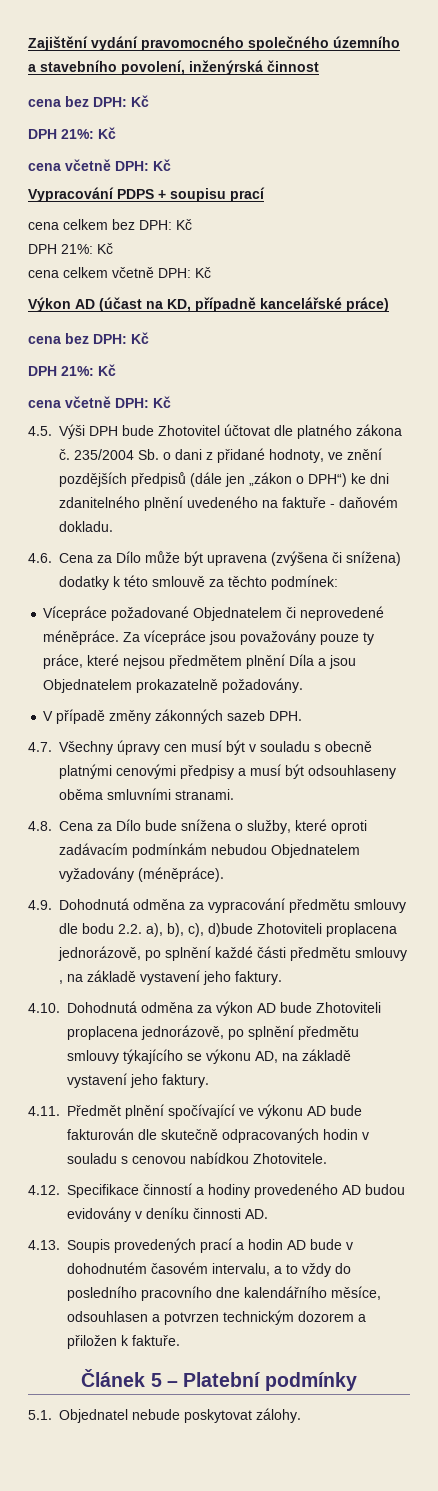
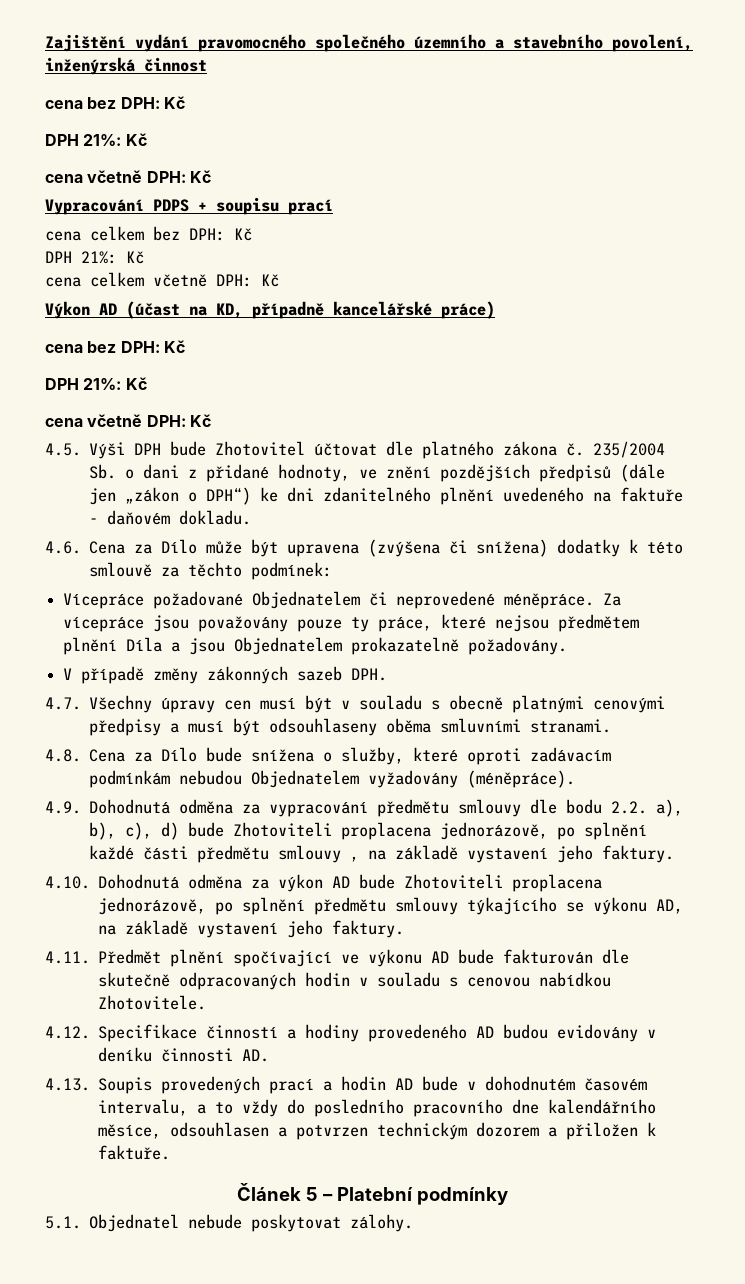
[208,923,253,937] d)bude -> [161,822,225,840] d) bude

